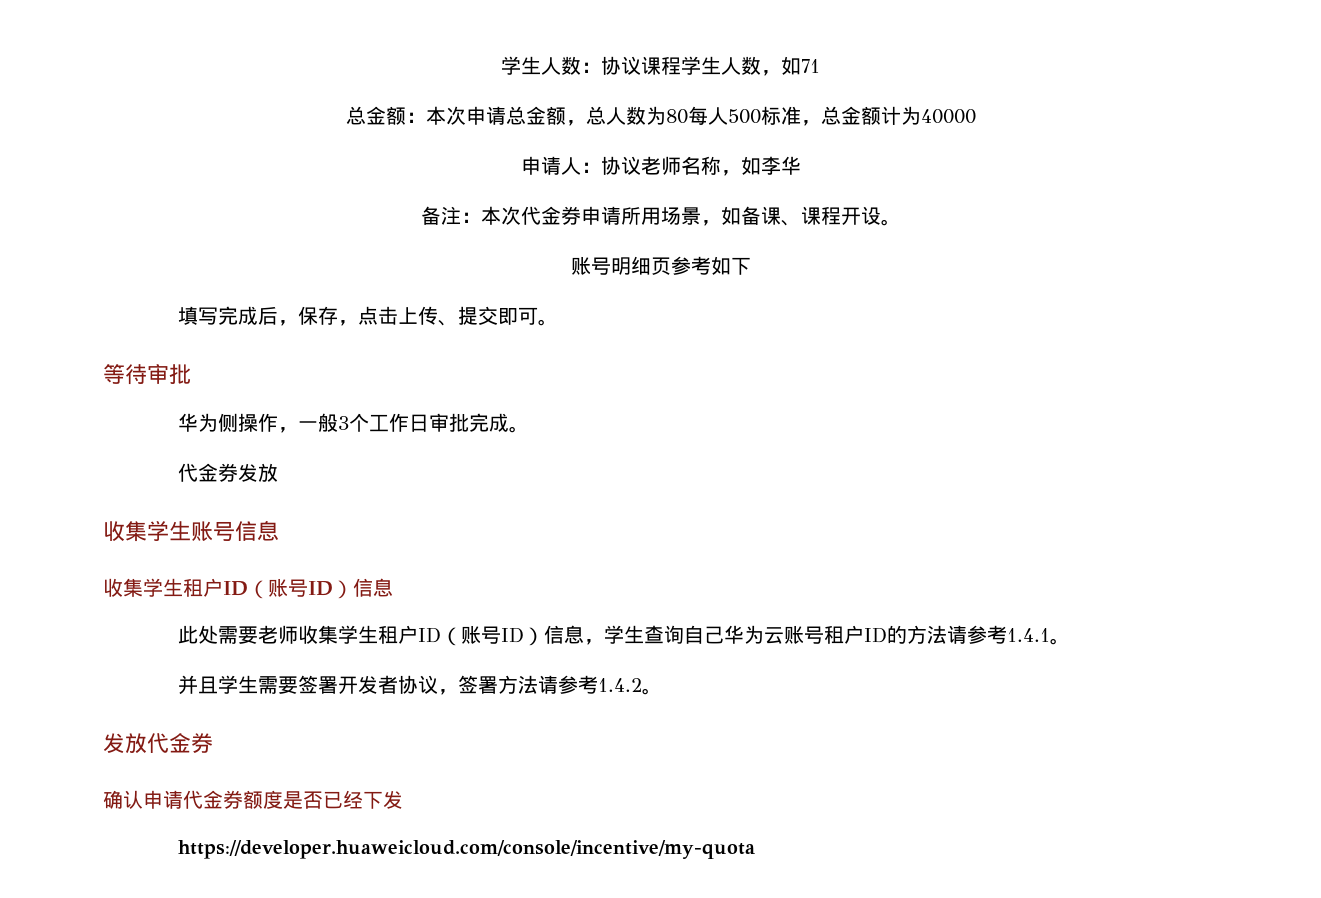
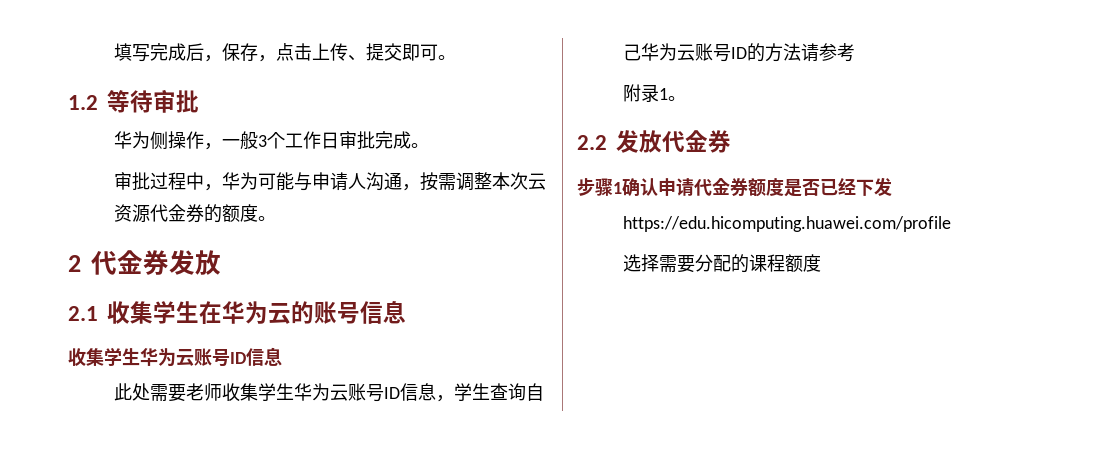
[501,56,820,76] [345,106,976,126] [520,156,801,176] [420,206,901,226] [570,256,751,275] 学生人数：协议课程学生人数，如71 // 总金额：本次申请总金额，总人数为80每人500标准，总金额计为40000 // 申请人：协议老师名称，如李华 // 备注：本次代金券申请所用场景，如备课、课程开设。 // 账号明细页参考如下 // -> (113, 52) none
(559, 322) none -> [68,95,98,110] 1.2
(530, 429) none -> [113,172,546,191] [113,204,276,223] [68,255,81,272] 审批过程中，华为可能与申请人沟通，按需调整本次云资源代金券的额度。 // 2
[103,521,191,542] 收集学生 -> [68,301,314,324] 2.1收集学生在华为云的
[183,578,353,599] 租户ID（账号ID） -> [140,348,246,367] 华为云账号ID
[378,625,545,646] 租户ID（账号ID） -> [293,383,400,402] 华为云账号ID
[824,625,865,644] 租户 -> (731, 53) none
[1007,628,1071,645] [178,675,663,695] 1.4.1。 // 并且学生需要签署开发者协议，签署方法请参考1.4.2。 // -> [622,84,686,102] [577,135,607,150] // 附录1。 // 2.2
(213, 743) none -> [577,178,622,196] 步骤1
[178,840,756,859] https://developer.huaweicloud.com/console/incentive/my-quota -> [622,216,951,232] [622,254,821,273] https://edu.hicomputing.huawei.com/profile // 选择需要分配的课程额度

